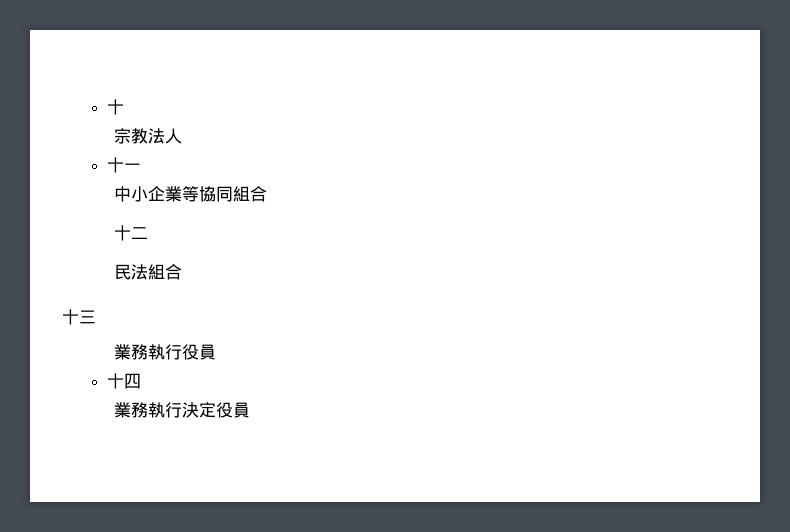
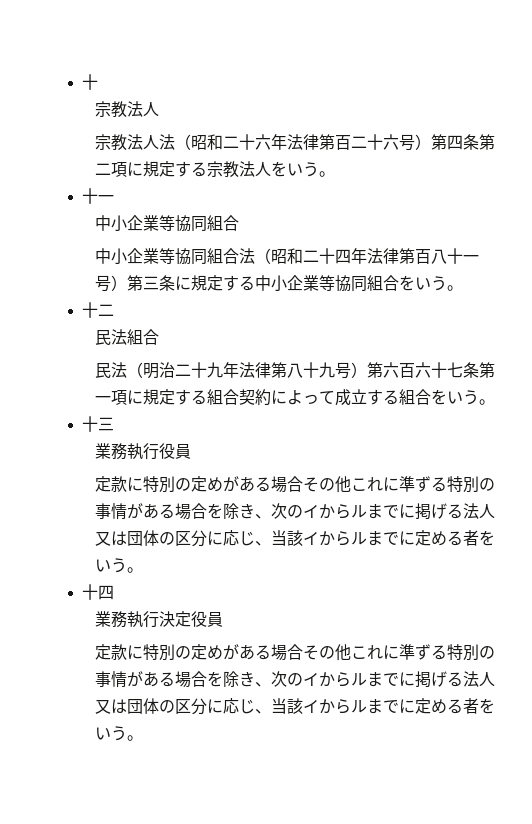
(183, 136) none -> [94,134,495,151] [94,161,335,178] // 宗教法人法（昭和二十六年法律第百二十六号）第四条第二項に規定する宗教法人をいう。
[114,225,149,241] [114,264,183,280] [62,309,96,325] [114,344,217,360] 十二 // 民法組合 // 十三 // 業務執行役員 -> [94,248,479,265] [94,275,463,292] [82,302,115,318] [94,329,159,346] [94,362,495,379] [94,389,495,406] [82,416,115,432] [94,443,191,460] [94,476,495,493] [94,503,495,520] [94,530,495,547] [94,558,143,573] 中小企業等協同組合法（昭和二十四年法律第百八十一号）第三条に規定する中小企業等協同組合をいう。 // 十二 // 民法組合 // 民法（明治二十九年法律第八十九号）第六百六十七条第一項に規定する組合契約によって成立する組合をいう。 // 十三 // 業務執行役員 // 定款に特別の定めがある場合その他これに準ずる特別の事情がある場合を除き、次のイからルまでに掲げる法人又は団体の区分に応じ、当該イからルまでに定める者をいう。
(251, 410) none -> [94,644,495,661] [94,671,495,688] [94,698,495,715] [94,726,143,741] // 定款に特別の定めがある場合その他これに準ずる特別の事情がある場合を除き、次のイからルまでに掲げる法人又は団体の区分に応じ、当該イからルまでに定める者をいう。

